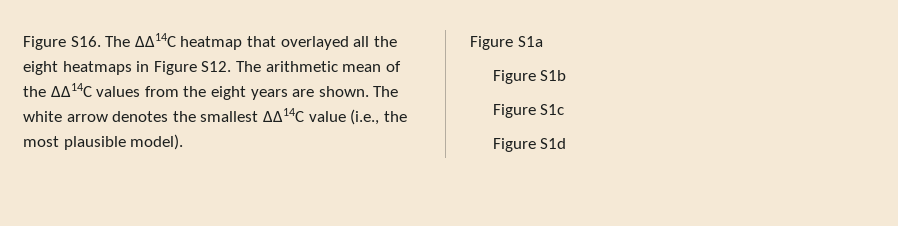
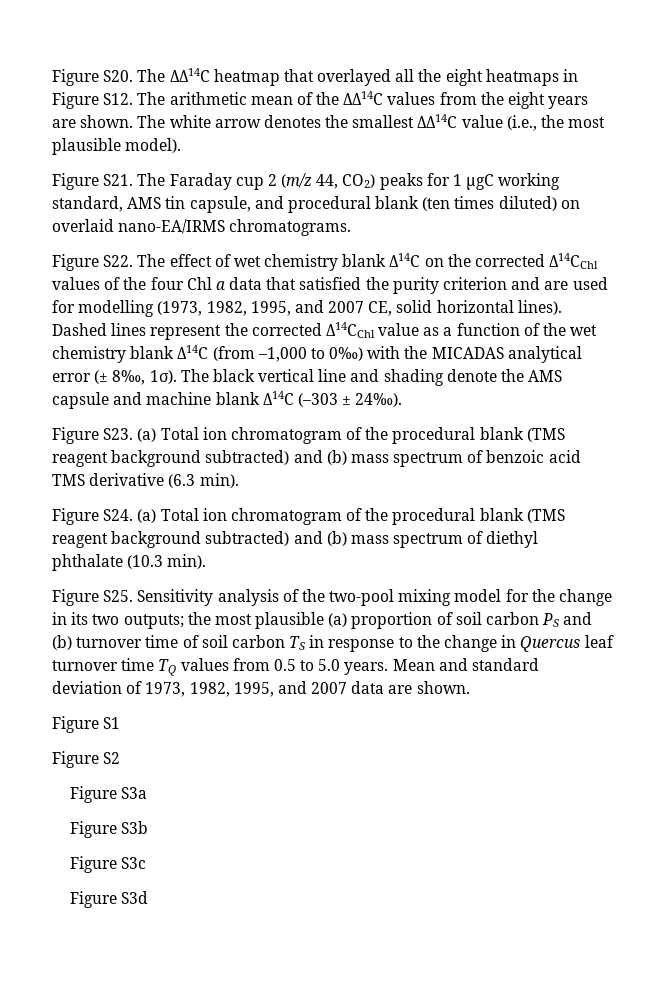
[23,36,101,50] Figure S16. -> [52,69,134,86] Figure S20.
[517,36,543,47] [492,70,567,84] [492,104,565,118] [492,138,567,152] S1a // Figure S1b // Figure S1c // Figure S1d -> [103,173,561,190] [52,196,580,213] [52,219,352,236] [52,253,599,271] [52,277,608,294] [52,300,562,317] [52,322,598,340] [52,345,582,363] [52,369,563,386] [52,391,403,409] [52,427,565,444] [52,450,581,467] [52,473,239,488] [52,508,565,525] [52,531,539,548] [52,554,207,571] [52,589,613,606] [52,612,593,629] [52,635,614,652] [52,658,540,676] [52,681,470,697] [52,716,121,733] [52,751,121,768] [69,786,147,803] [69,821,148,838] [69,856,146,873] [69,891,148,908] S21. The Faraday cup 2 (m/z 44, CO2) peaks for 1 µgC working standard, AMS tin capsule, and procedural blank (ten times diluted) on overlaid nano-EA/IRMS chromatograms. // Figure S22. The effect of wet chemistry blank Δ14C on the corrected Δ14CChl values of the four Chl a data that satisfied the purity criterion and are used for modelling (1973, 1982, 1995, and 2007 CE, solid horizontal lines). Dashed lines represent the corrected Δ14CChl value as a function of the wet chemistry blank Δ14C (from –1,000 to 0‰) with the MICADAS analytical error (± 8‰, 1σ). The black vertical line and shading denote the AMS capsule and machine blank Δ14C (–303 ± 24‰). // Figure S23. (a) Total ion chromatogram of the procedural blank (TMS reagent background subtracted) and (b) mass spectrum of benzoic acid TMS derivative (6.3 min). // Figure S24. (a) Total ion chromatogram of the procedural blank (TMS reagent background subtracted) and (b) mass spectrum of diethyl phthalate (10.3 min). // Figure S25. Sensitivity analysis of the two-pool mixing model for the change in its two outputs; the most plausible (a) proportion of soil carbon PS and (b) turnover time of soil carbon TS in response to the change in Quercus leaf turnover time TQ values from 0.5 to 5.0 years. Mean and standard deviation of 1973, 1982, 1995, and 2007 data are shown. // Figure S1 // Figure S2 // Figure S3a // Figure S3b // Figure S3c // Figure S3d

